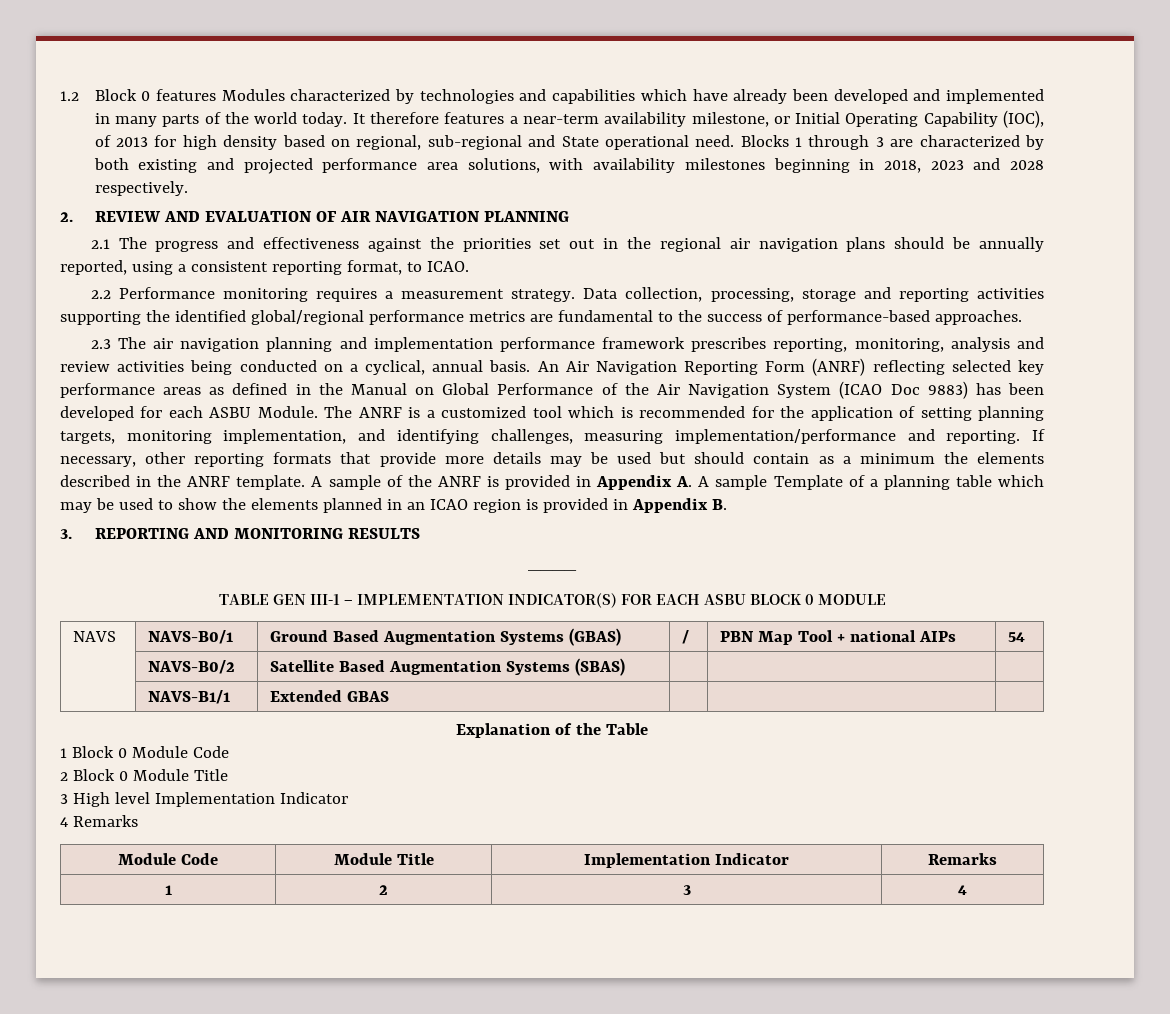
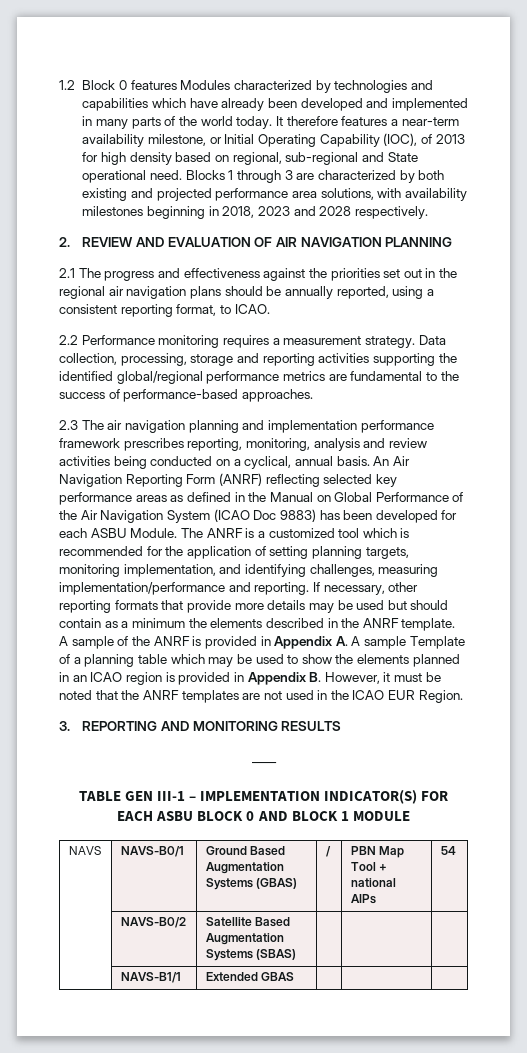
(727, 504) none -> [324,672,441,684] [59,690,463,703] However, it must be noted that the ANRF templates are not used in the ICAO EUR Region.
(814, 599) none -> [257,811,349,821] AND BLOCK 1
[456,723,648,738] [60,746,229,758] [60,769,228,781] [60,792,348,807] [60,815,138,827] [118,853,218,865] [333,853,434,865] [584,853,789,868] [928,853,997,865] [164,885,172,895] [379,885,388,895] [682,885,691,895] [958,885,967,895] // Explanation of the Table // 1 Block 0 Module Code // 2 Block 0 Module Title // 3 High level Implementation Indicator // 4 Remarks // Module Code | Module Title | Implementation Indicator | Remarks // 1 | 2 | 3 | 4 -> (294, 976) none

